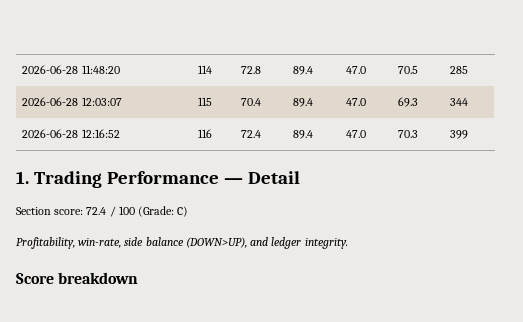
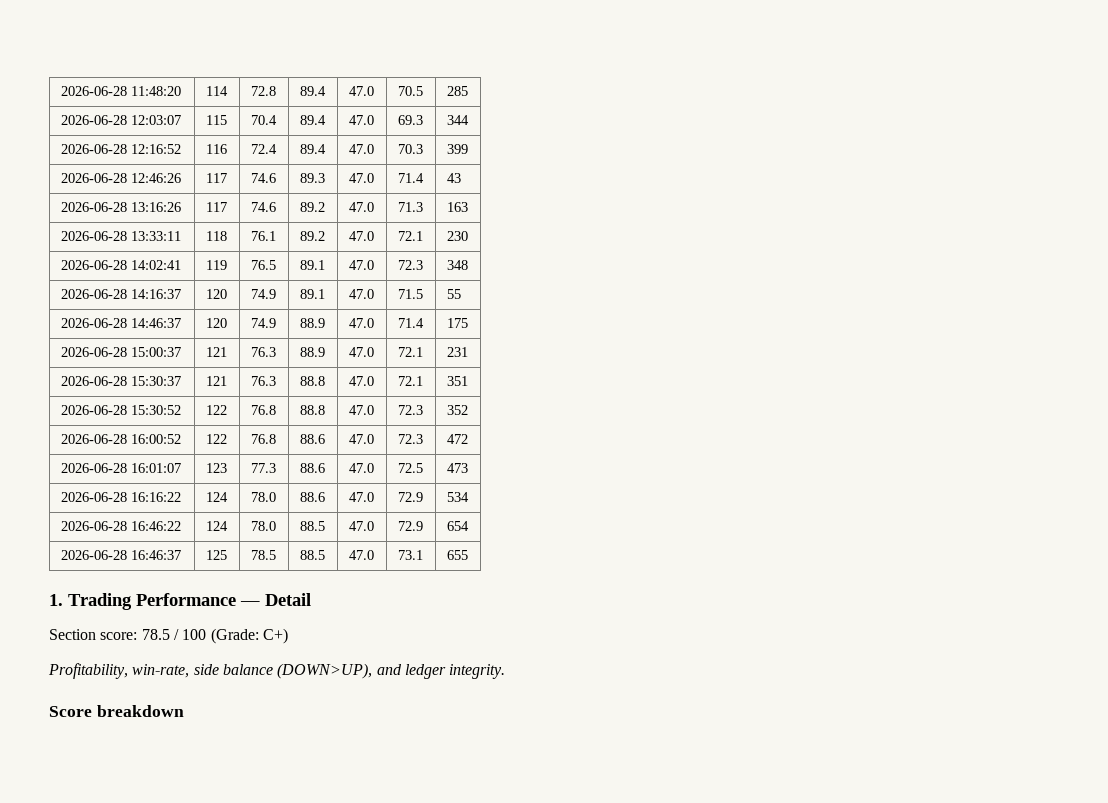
(469, 134) none -> [60,173,181,183] [205,173,227,183] [250,173,276,183] [299,173,325,183] [348,173,374,183] [397,173,424,183] [446,173,461,183] [60,202,181,212] [205,202,227,212] [250,202,276,212] [299,202,325,212] [348,202,374,212] [397,202,423,212] [446,202,468,212] [60,231,181,241] [205,231,227,241] [250,231,276,241] [299,231,325,241] [348,231,374,241] [397,231,423,241] [446,231,468,241] [60,260,181,270] [205,260,227,270] [250,260,276,270] [299,260,325,270] [348,260,374,270] [397,260,423,270] [446,260,468,270] [60,289,181,299] [205,289,227,299] [250,289,276,299] [299,289,325,299] [348,289,374,299] [397,289,423,299] [446,289,461,299] [60,318,181,328] [205,318,227,328] [250,318,276,328] [299,318,325,328] [348,318,374,328] [397,318,424,328] [446,318,468,328] [60,347,181,357] [205,347,227,357] [250,347,276,357] [299,347,325,357] [348,347,374,357] [397,347,423,357] [446,347,468,357] [60,376,181,386] [205,376,227,386] [250,376,276,386] [299,376,325,386] [348,376,374,386] [397,376,423,386] [446,376,468,386] [60,405,181,415] [205,405,227,415] [250,405,276,415] [299,405,325,415] [348,405,374,415] [397,405,423,415] [446,405,468,415] [60,434,181,444] [205,434,227,444] [250,434,276,444] [299,434,325,444] [348,434,374,444] [397,434,423,444] [446,434,468,444] [60,463,181,473] [205,463,227,473] [250,463,276,473] [299,463,325,473] [348,463,374,473] [397,463,423,473] [446,463,468,473] [60,492,181,502] [205,492,228,502] [250,492,276,502] [299,492,325,502] [348,492,374,502] [397,492,423,502] [446,492,469,502] [60,521,181,531] [205,521,228,531] [250,521,276,531] [299,521,325,531] [348,521,374,531] [397,521,423,531] [446,521,469,531] [60,550,181,560] [205,550,227,560] [250,550,276,560] [299,550,325,560] [348,550,374,560] [397,550,423,560] [446,550,468,560] // 2026-06-28 12:46:26 | 117 | 74.6 | 89.3 | 47.0 | 71.4 | 43 // 2026-06-28 13:16:26 | 117 | 74.6 | 89.2 | 47.0 | 71.3 | 163 // 2026-06-28 13:33:11 | 118 | 76.1 | 89.2 | 47.0 | 72.1 | 230 // 2026-06-28 14:02:41 | 119 | 76.5 | 89.1 | 47.0 | 72.3 | 348 // 2026-06-28 14:16:37 | 120 | 74.9 | 89.1 | 47.0 | 71.5 | 55 // 2026-06-28 14:46:37 | 120 | 74.9 | 88.9 | 47.0 | 71.4 | 175 // 2026-06-28 15:00:37 | 121 | 76.3 | 88.9 | 47.0 | 72.1 | 231 // 2026-06-28 15:30:37 | 121 | 76.3 | 88.8 | 47.0 | 72.1 | 351 // 2026-06-28 15:30:52 | 122 | 76.8 | 88.8 | 47.0 | 72.3 | 352 // 2026-06-28 16:00:52 | 122 | 76.8 | 88.6 | 47.0 | 72.3 | 472 // 2026-06-28 16:01:07 | 123 | 77.3 | 88.6 | 47.0 | 72.5 | 473 // 2026-06-28 16:16:22 | 124 | 78.0 | 88.6 | 47.0 | 72.9 | 534 // 2026-06-28 16:46:22 | 124 | 78.0 | 88.5 | 47.0 | 72.9 | 654 // 2026-06-28 16:46:37 | 125 | 78.5 | 88.5 | 47.0 | 73.1 | 655
[86,207,107,215] 72.4 -> [141,629,170,640] 78.5
[177,206,189,217] C) -> [262,628,288,644] C+)

